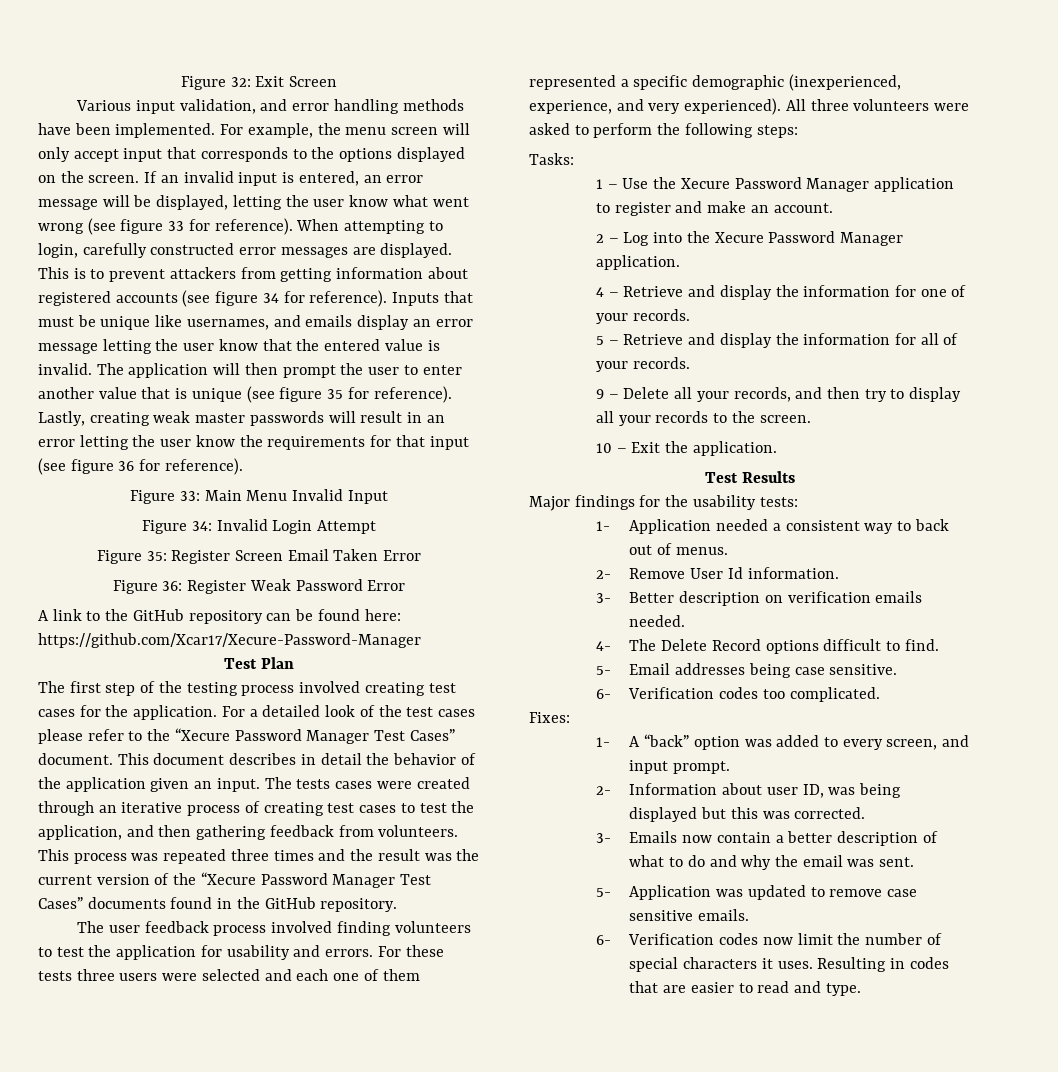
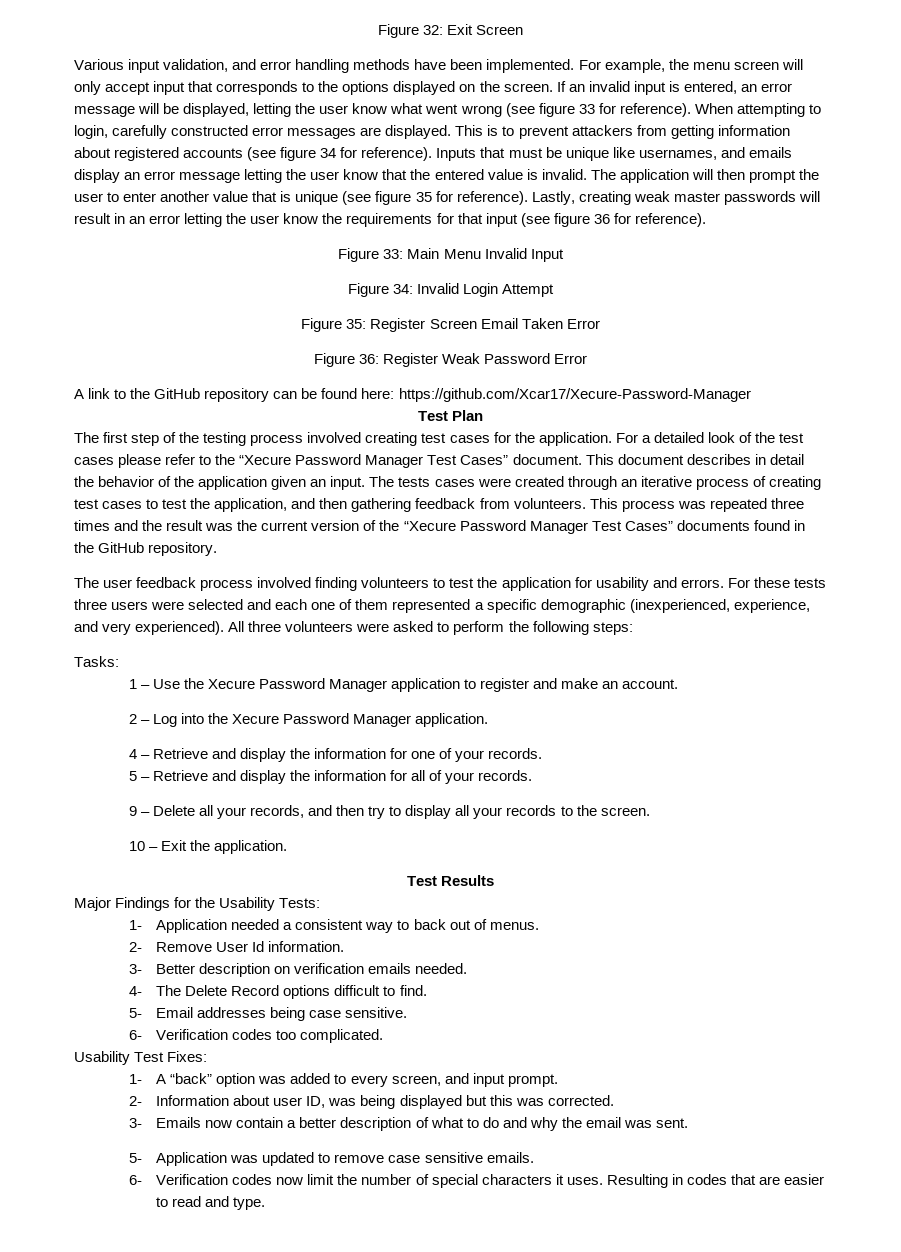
[574,495,798,510] findings for the usability tests: -> [115,897,321,911] Findings for the Usability Tests:
(880, 694) none -> [74,1051,165,1065] Usability Test

